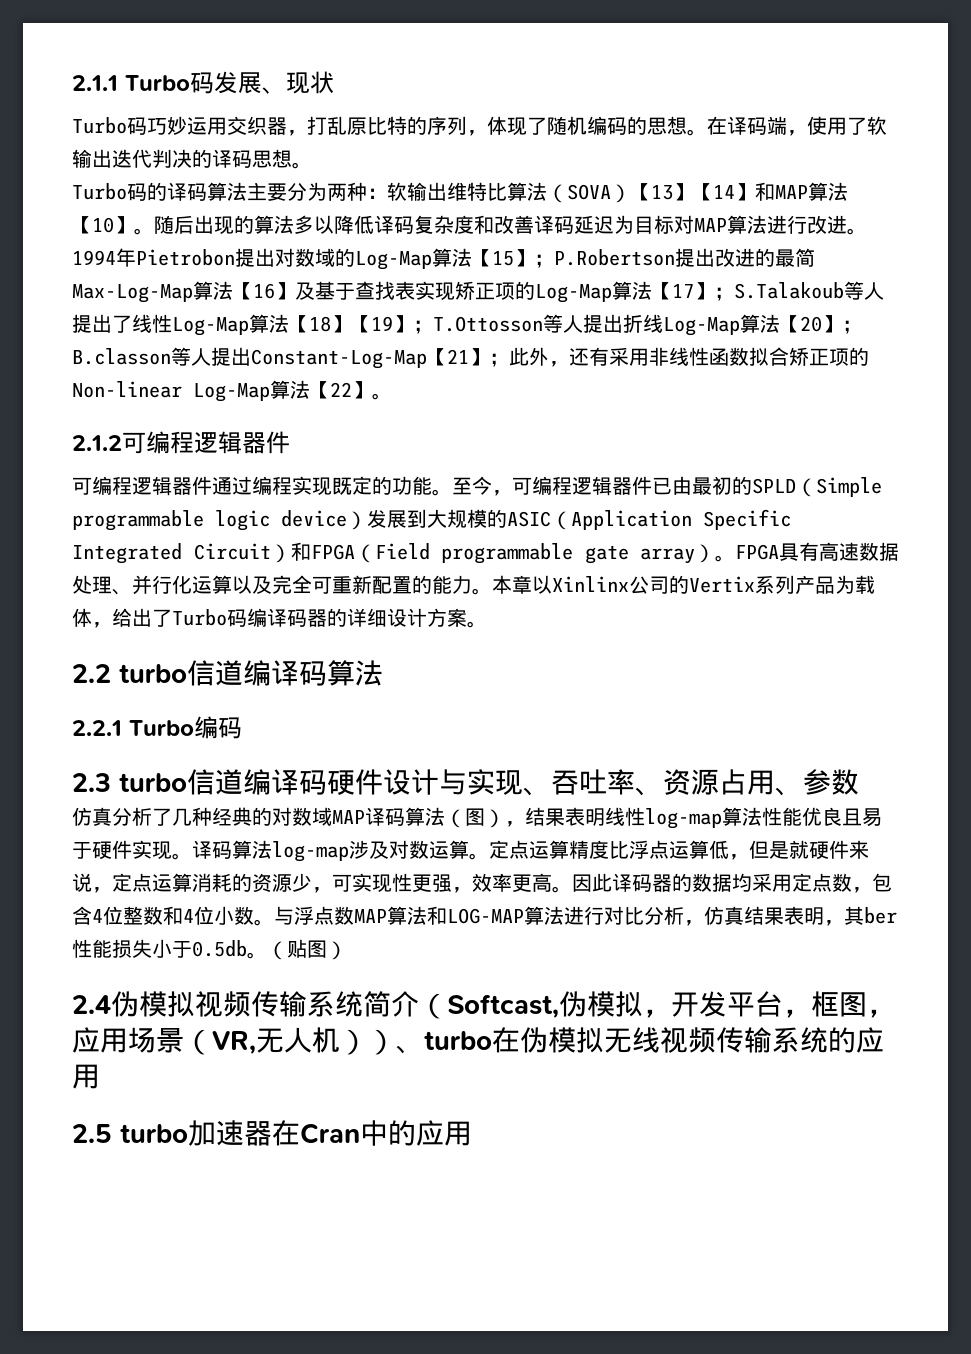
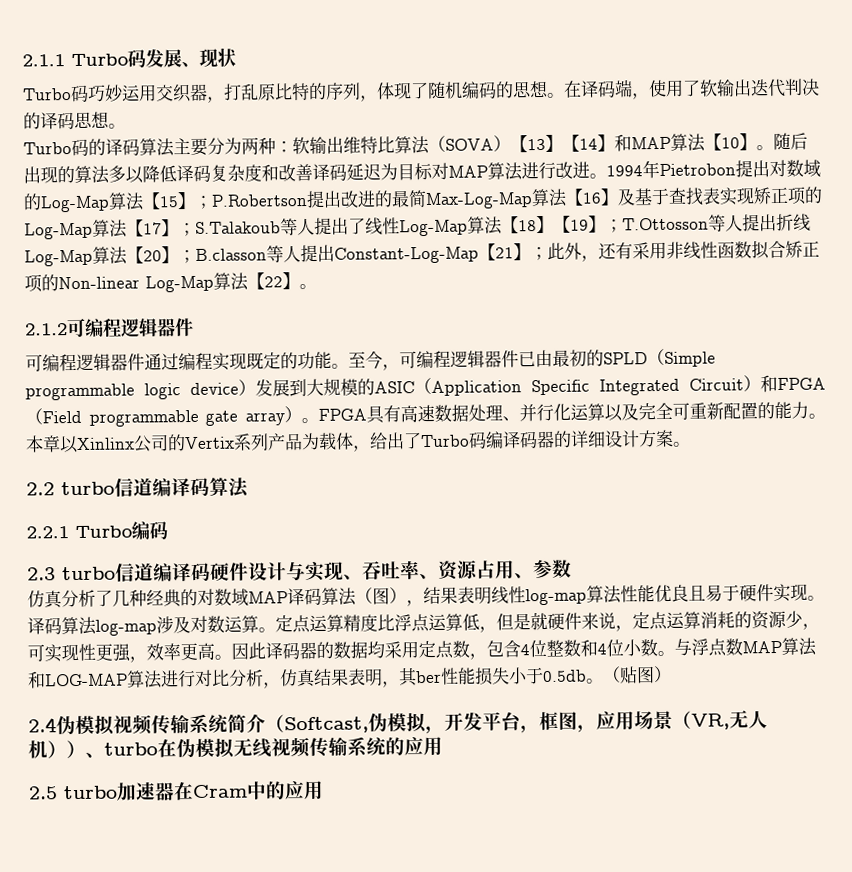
[300,1123,360,1144] Cran -> [192,784,248,799] Cram

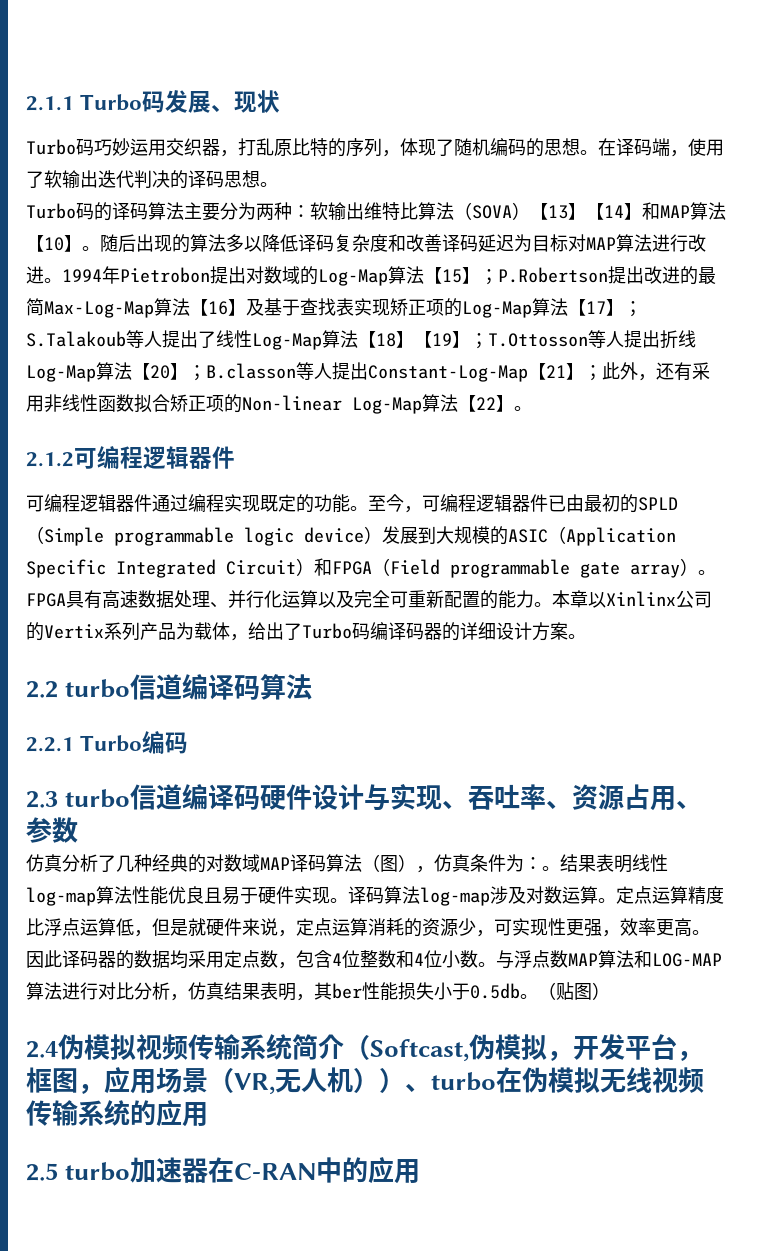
(424, 603) none -> [434,854,560,872] 仿真条件为：。
[192,784,248,799] Cram -> [234,1163,317,1180] C-RAN

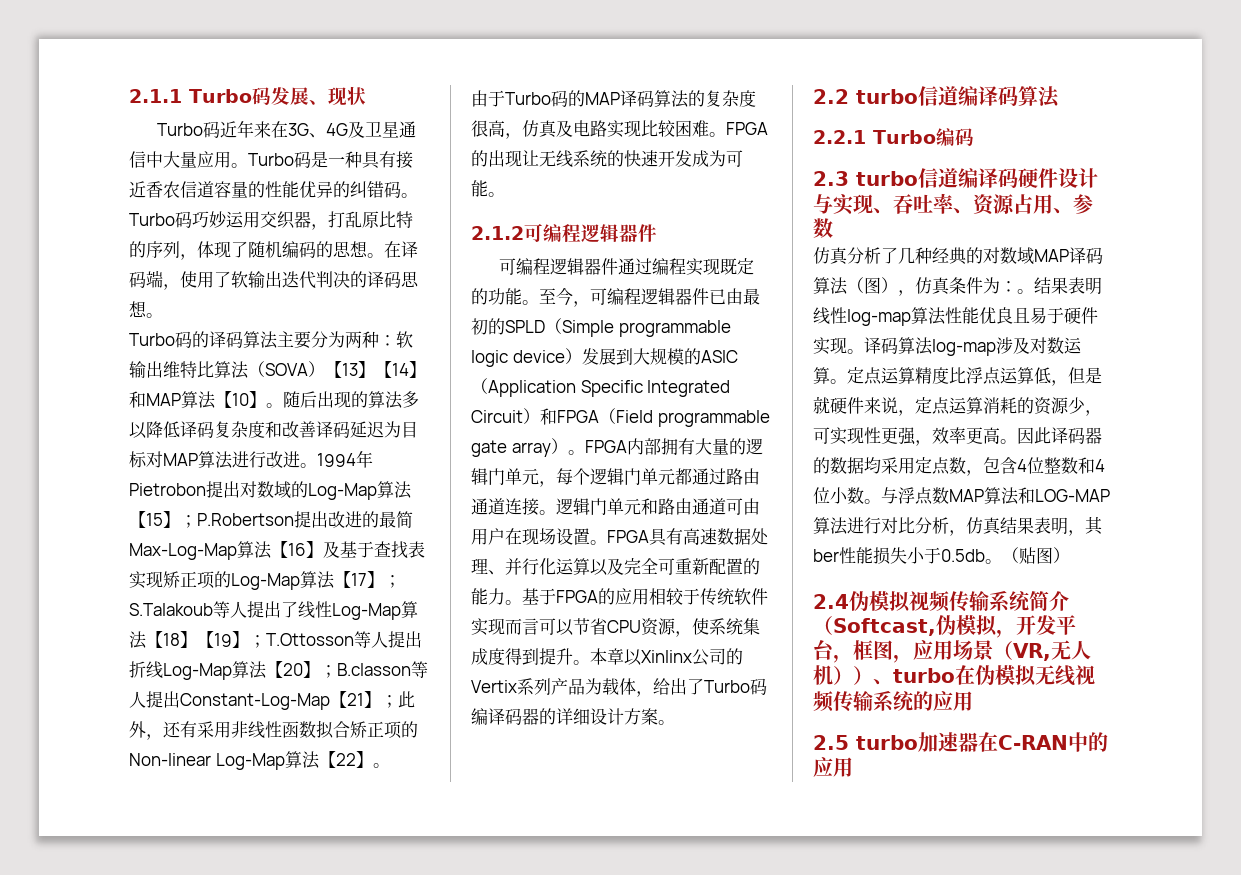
(94, 147) none -> [220,120,417,138] [129,151,413,169] [129,181,418,199] [129,211,192,228] 近年来在3G、4G及卫星通信中大量应用。Turbo码是一种具有接近香农信道容量的性能优异的纠错码。Turbo码
(532, 408) none -> [471,90,756,108] [471,120,768,139] [471,150,743,168] [471,180,505,197] // 由于Turbo码的MAP译码算法的复杂度很高，仿真及电路实现比较困难。FPGA的出现让无线系统的快速开发成为可能。
(66, 600) none -> [626,438,763,455] [471,468,760,487] [471,498,760,516] [471,528,649,545] 内部拥有大量的逻辑门单元，每个逻辑门单元都通过路由通道连接。逻辑门单元和路由通道可由用户在现场设置。FPGA
(552, 604) none -> [522,588,768,606] [471,618,760,637] [471,648,590,665] 基于FPGA的应用相较于传统软件实现而言可以节省CPU资源，使系统集成度得到提升。

